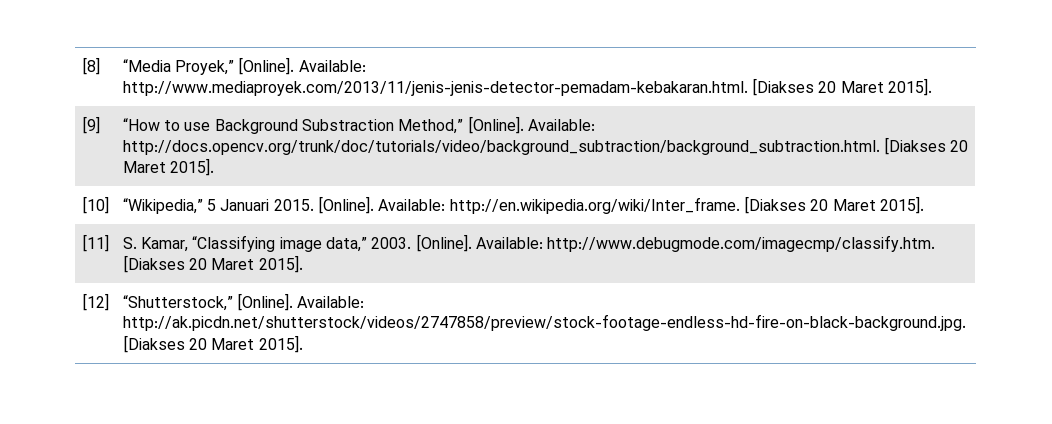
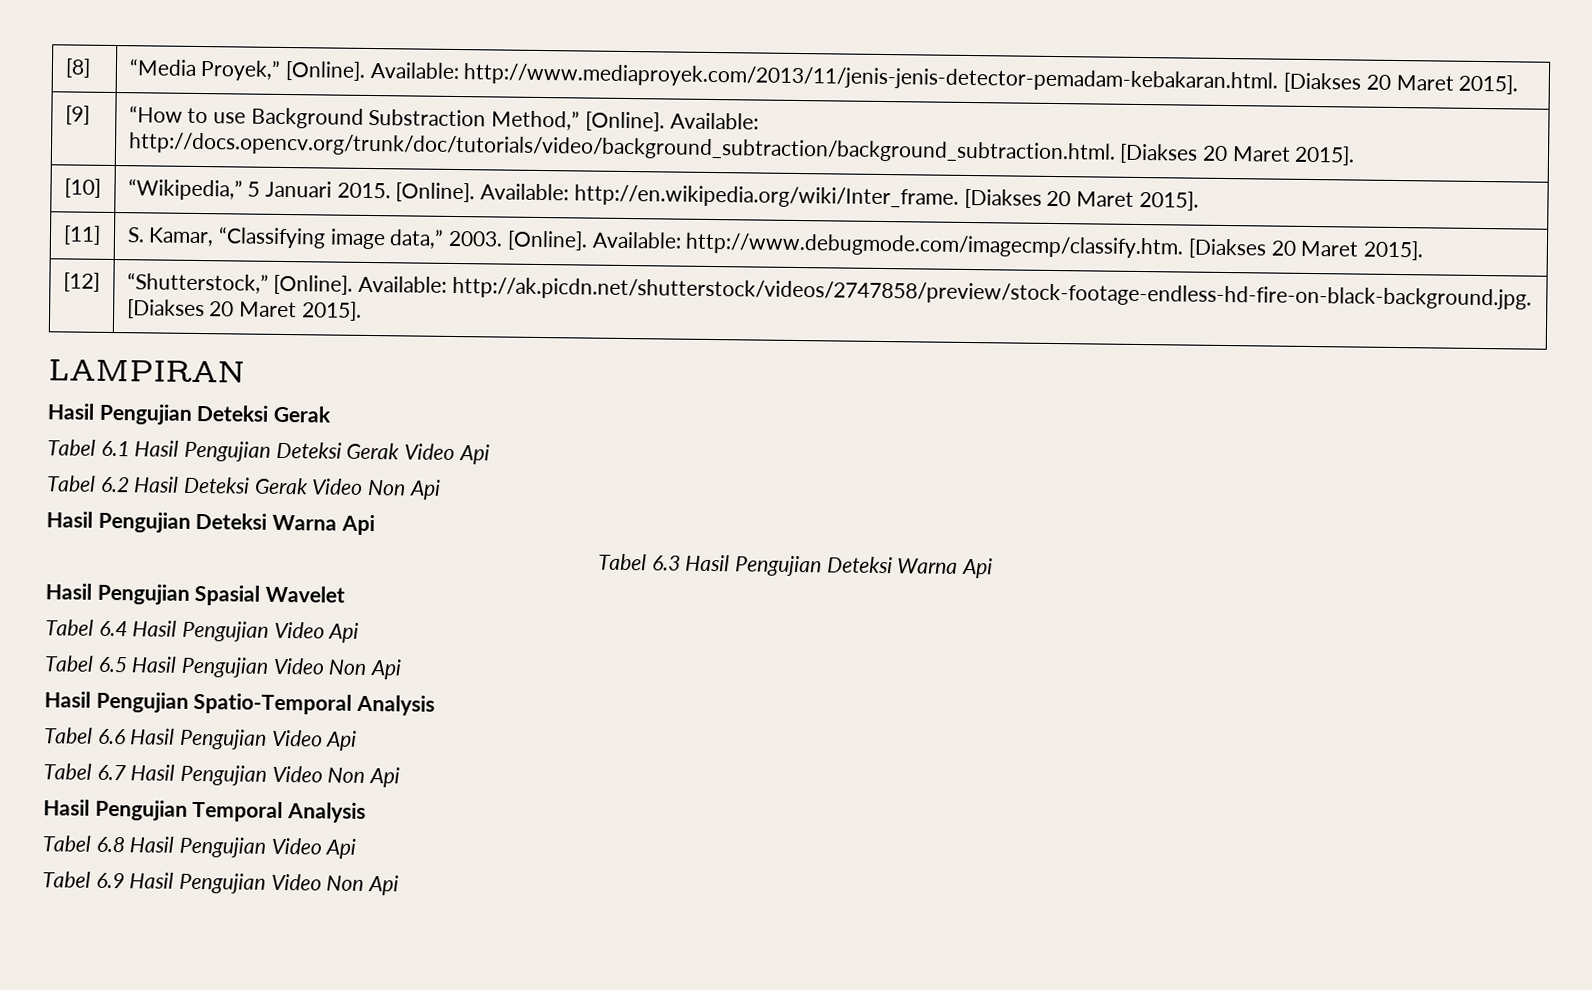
(303, 344) none -> [48,359,246,383] [47,403,333,425] [47,439,490,465] [46,475,441,500] [46,511,375,536] [597,553,994,579] [45,583,346,606] [45,619,360,643] [44,655,403,680] [44,691,436,716] [44,727,358,751] [43,763,401,788] [43,799,367,823] [42,835,357,859] [42,871,400,896] // LAMPIRAN // Hasil Pengujian Deteksi Gerak // Tabel 6.1 Hasil Pengujian Deteksi Gerak Video Api // Tabel 6.2 Hasil Deteksi Gerak Video Non Api // Hasil Pengujian Deteksi Warna Api // Tabel 6.3 Hasil Pengujian Deteksi Warna Api // Hasil Pengujian Spasial Wavelet // Tabel 6.4 Hasil Pengujian Video Api // Tabel 6.5 Hasil Pengujian Video Non Api // Hasil Pengujian Spatio-Temporal Analysis // Tabel 6.6 Hasil Pengujian Video Api // Tabel 6.7 Hasil Pengujian Video Non Api // Hasil Pengujian Temporal Analysis // Tabel 6.8 Hasil Pengujian Video Api // Tabel 6.9 Hasil Pengujian Video Non Api

